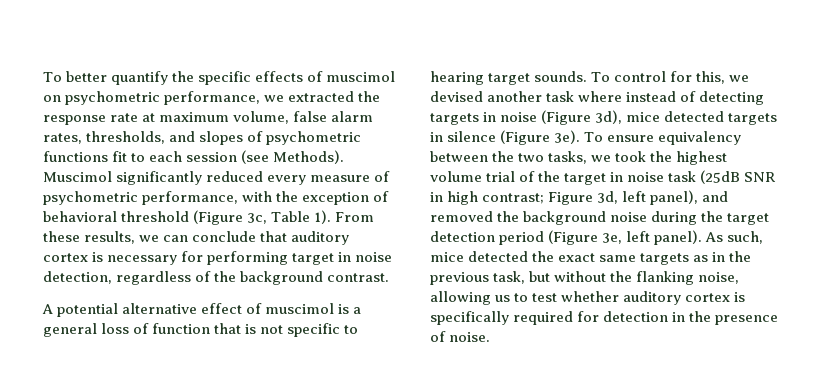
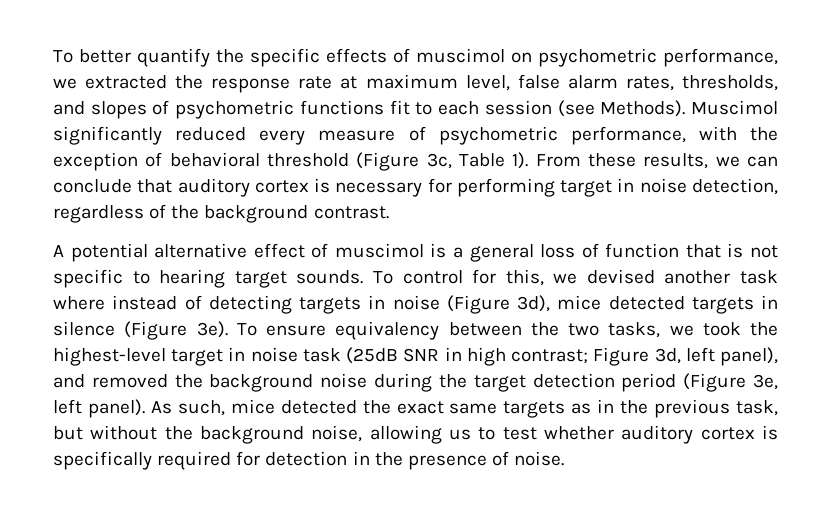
[233,111,290,124] volume, -> [465,75,510,91] level,
[676,151,728,165] [430,171,561,182] highest volume trial of the -> [53,347,166,366] highest-level
[636,271,695,285] flanking -> [200,426,304,444] background

